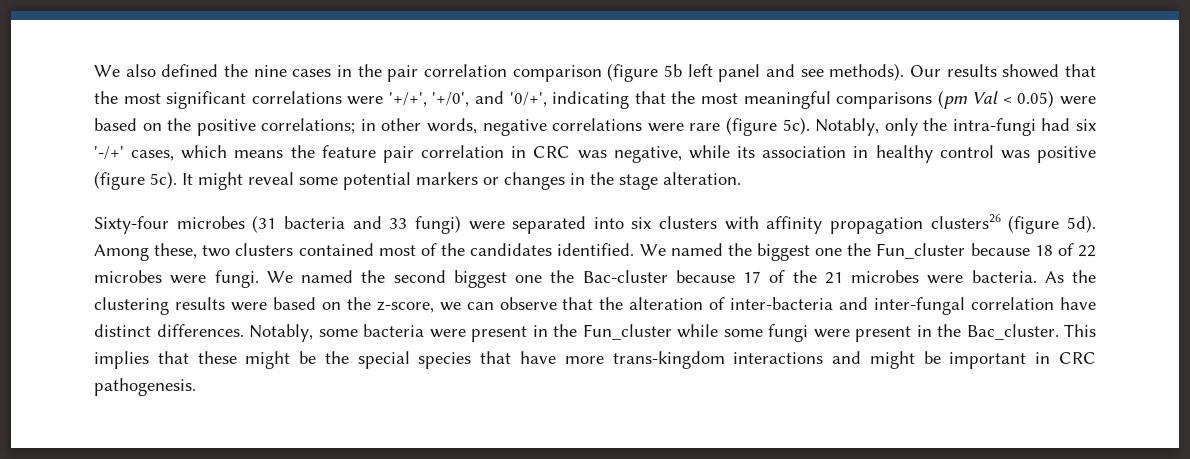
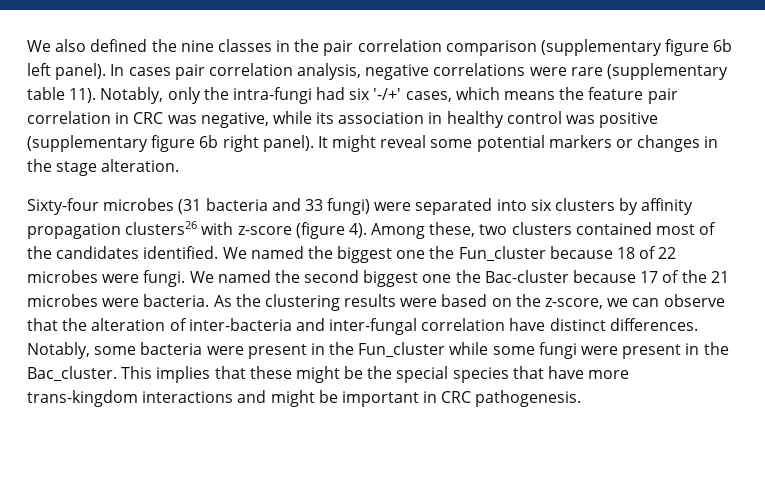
[292,69,332,77] cases -> [217,39,272,52] classes
[607,63,1096,82] [94,90,1096,109] [94,118,478,136] (figure 5b left panel and see methods). Our results showed that the most significant correlations were '+/+', '+/0', and '0/+', indicating that the most meaningful comparisons (pm Val < 0.05) were based on the positive correlations; in other words, -> [541,39,733,56] [27,63,362,80] (supplementary figure 6b left panel). In cases pair correlation analysis,
[725,117,810,136] (figure 5c). -> [607,63,729,80] [27,87,97,103] (supplementary table 11).
[94,171,177,190] (figure 5c). -> [27,135,314,152] (supplementary figure 6b right panel).
[724,216,759,230] with -> [619,198,639,215] by
[1008,215,1096,234] (figure 5d). -> [201,222,367,239] with z-score (figure 4).

